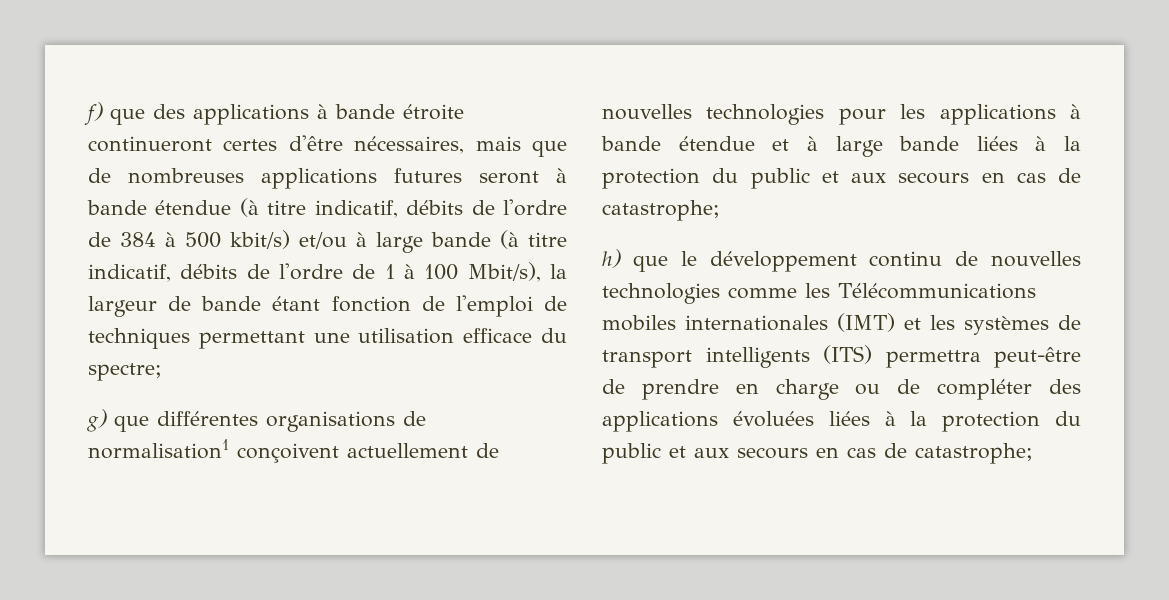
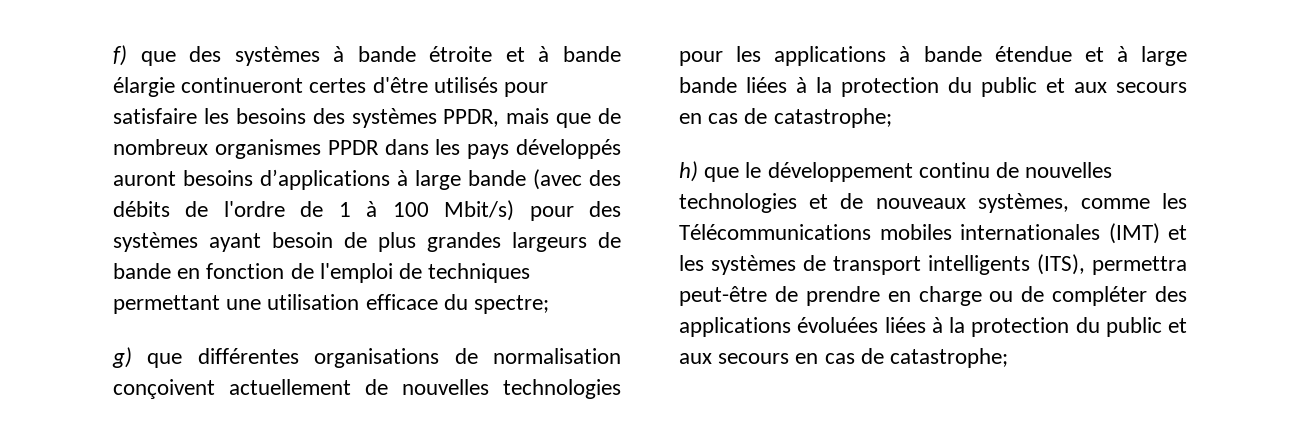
[193,104,310,125] applications -> [234,46,320,66] systèmes
[88,135,567,157] [88,168,567,189] [87,198,567,218] [88,230,567,253] [88,264,171,282] continueront certes d'être nécessaires, mais que de nombreuses applications futures seront à bande étendue (à titre indicatif, débits de l'ordre de 384 à 500 kbit/s) et/ou à large bande (à titre indicatif, -> [505,46,621,62] [113,77,549,97] [113,108,621,128] [113,139,621,159] [113,169,621,190] et à bande élargie continueront certes d'être utilisés pour satisfaire les besoins des systèmes PPDR, mais que de nombreux organismes PPDR dans les pays développés auront besoins d’applications à large bande (avec des
[467,262,567,282] [88,296,157,317] Mbit/s), la largeur -> [444,200,621,221] [113,232,587,252] Mbit/s) pour des systèmes ayant besoin de plus grandes largeurs
[272,296,321,311] étant -> [177,268,201,279] en
[88,439,229,459] normalisation1 -> [493,348,621,364] normalisation
(720, 293) none -> [809,193,1069,213] et de nouveaux systèmes,
[823,345,872,364] (ITS) -> [1037,254,1085,275] (ITS),

